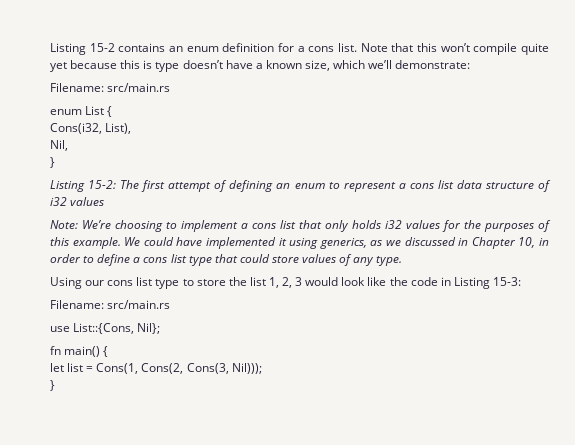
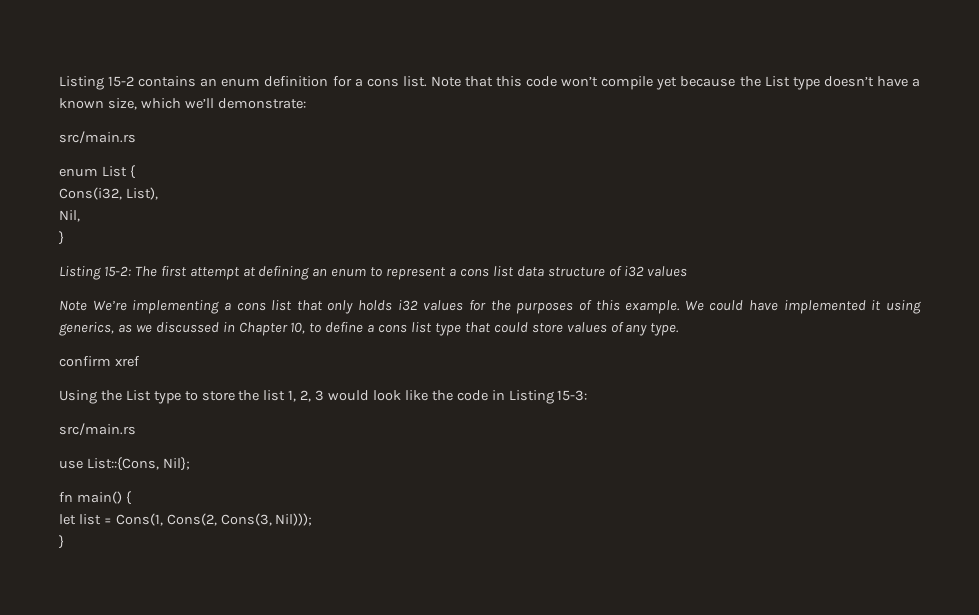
(437, 47) none -> [526,76,558,87] code
[521,43,549,55] quite -> (654, 83) none
[120,60,153,69] this is -> [739,76,790,87] the List
[50,83,104,92] Filename: -> (306, 103) none
[214,180,228,192] of -> [242,267,256,277] at
[50,220,238,232] Note: We’re choosing to implement -> [59,300,220,314] Note We’re implementing
[539,238,550,246] [50,254,81,263] in order -> (306, 328) none
(403, 261) none -> [59,356,140,367] // confirm xref
[85,277,153,286] our cons list -> [100,390,151,401] the List
[50,300,104,309] Filename: -> (588, 395) none

